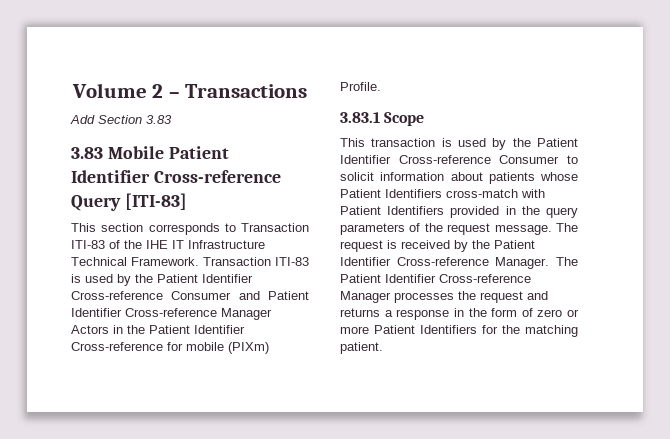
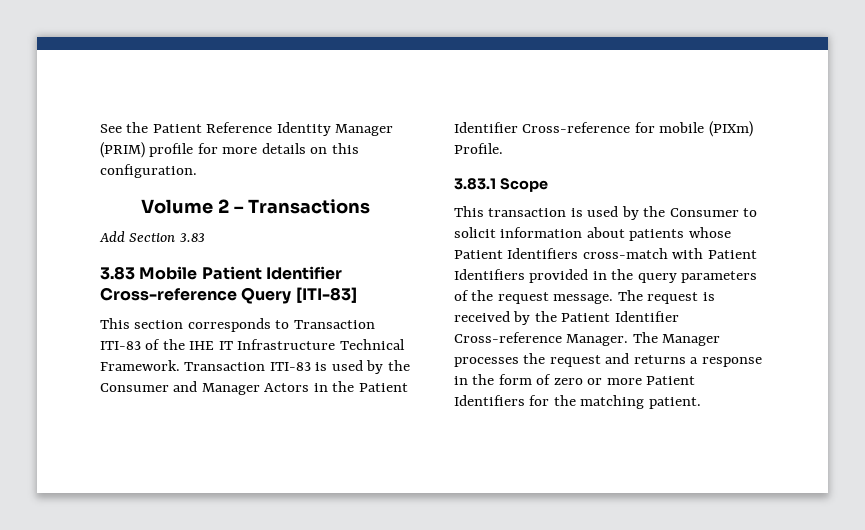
(71, 90) none -> [100,122,394,136] [100,142,359,158] [100,164,197,178] See the Patient Reference Identity Manager (PRIM) profile for more details on this configuration. //
[157,274,253,283] [71,291,309,300] [71,308,217,317] Patient Identifier Cross-reference Consumer and Patient Identifier Cross-reference -> [100,381,198,392] Consumer and
[537,138,578,147] [340,155,491,164] Patient Identifier Cross-reference -> (666, 211) none
[340,274,531,283] Patient Identifier Cross-reference -> (658, 337) none

